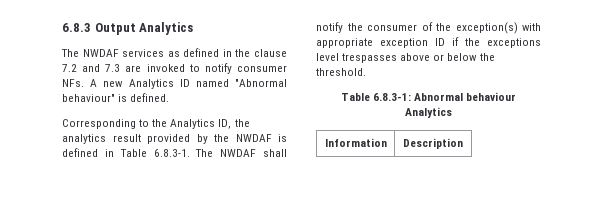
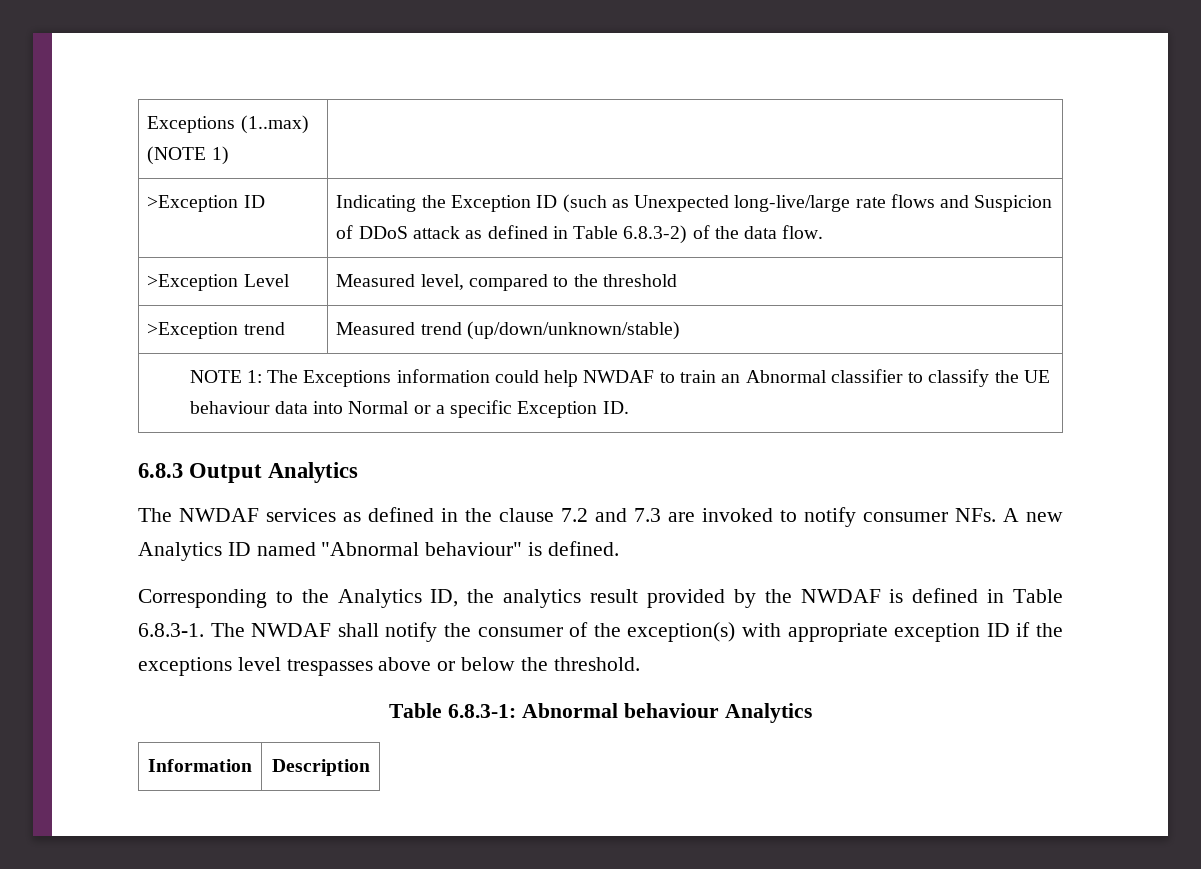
(62, 27) none -> [147,115,309,134] [147,146,229,165] [147,195,265,212] [336,194,1053,213] [336,225,824,244] [147,274,290,291] [336,274,677,291] [147,322,285,339] [336,321,681,340] [189,369,1050,387] [189,400,629,418] Exceptions (1..max) (NOTE 1) | // >Exception ID | Indicating the Exception ID (such as Unexpected long-live/large rate flows and Suspicion of DDoS attack as defined in Table 6.8.3-2) of the data flow. // >Exception Level | Measured level, compared to the threshold // >Exception trend | Measured trend (up/down/unknown/stable) // NOTE 1: The Exceptions information could help NWDAF to train an Abnormal classifier to classify the UE behaviour data into Normal or a specific Exception ID. //

